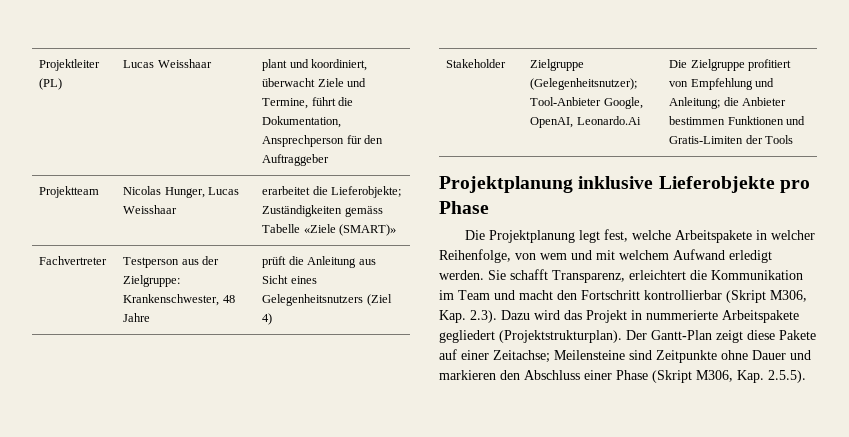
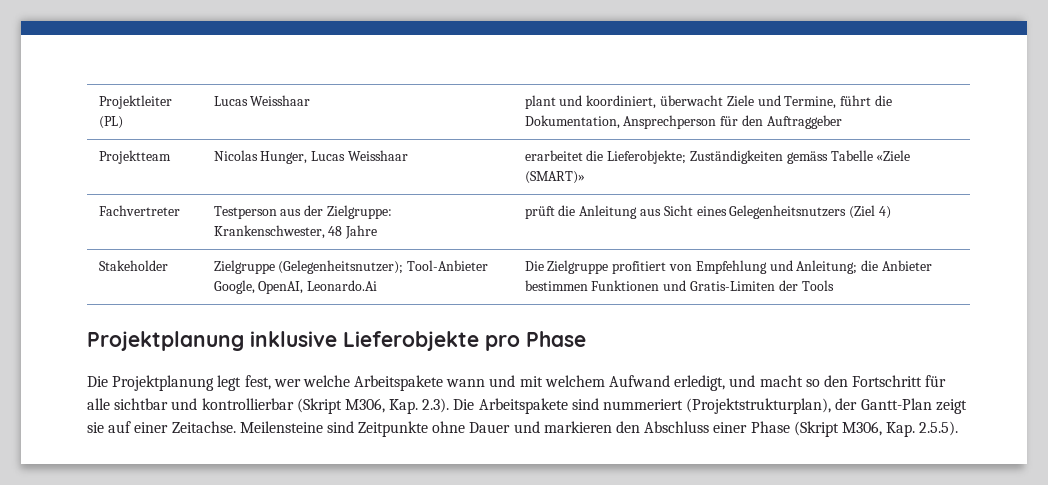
(628, 235) none -> [273,379,301,387] wer
[755,230,815,240] [439,249,772,263] [439,269,803,283] [439,290,490,300] in welcher Reihenfolge, von wem und mit welchem Aufwand erledigt werden. Sie schafft Transparenz, erleichtert die Kommunikation im Team -> [446,375,726,391] wann und mit welchem Aufwand erledigt,
(553, 295) none -> [805,379,820,387] so
(640, 295) none -> [925,375,947,387] [87,398,198,410] für alle sichtbar und
[501,310,799,323] [439,330,816,343] Dazu wird das Projekt in nummerierte Arbeitspakete gegliedert (Projektstrukturplan). Der Gantt-Plan zeigt diese Pakete -> [453,398,967,414] [87,422,104,433] Die Arbeitspakete sind nummeriert (Projektstrukturplan), der Gantt-Plan zeigt sie
[493,350,550,363] Zeitachse; -> [171,421,236,433] Zeitachse.

